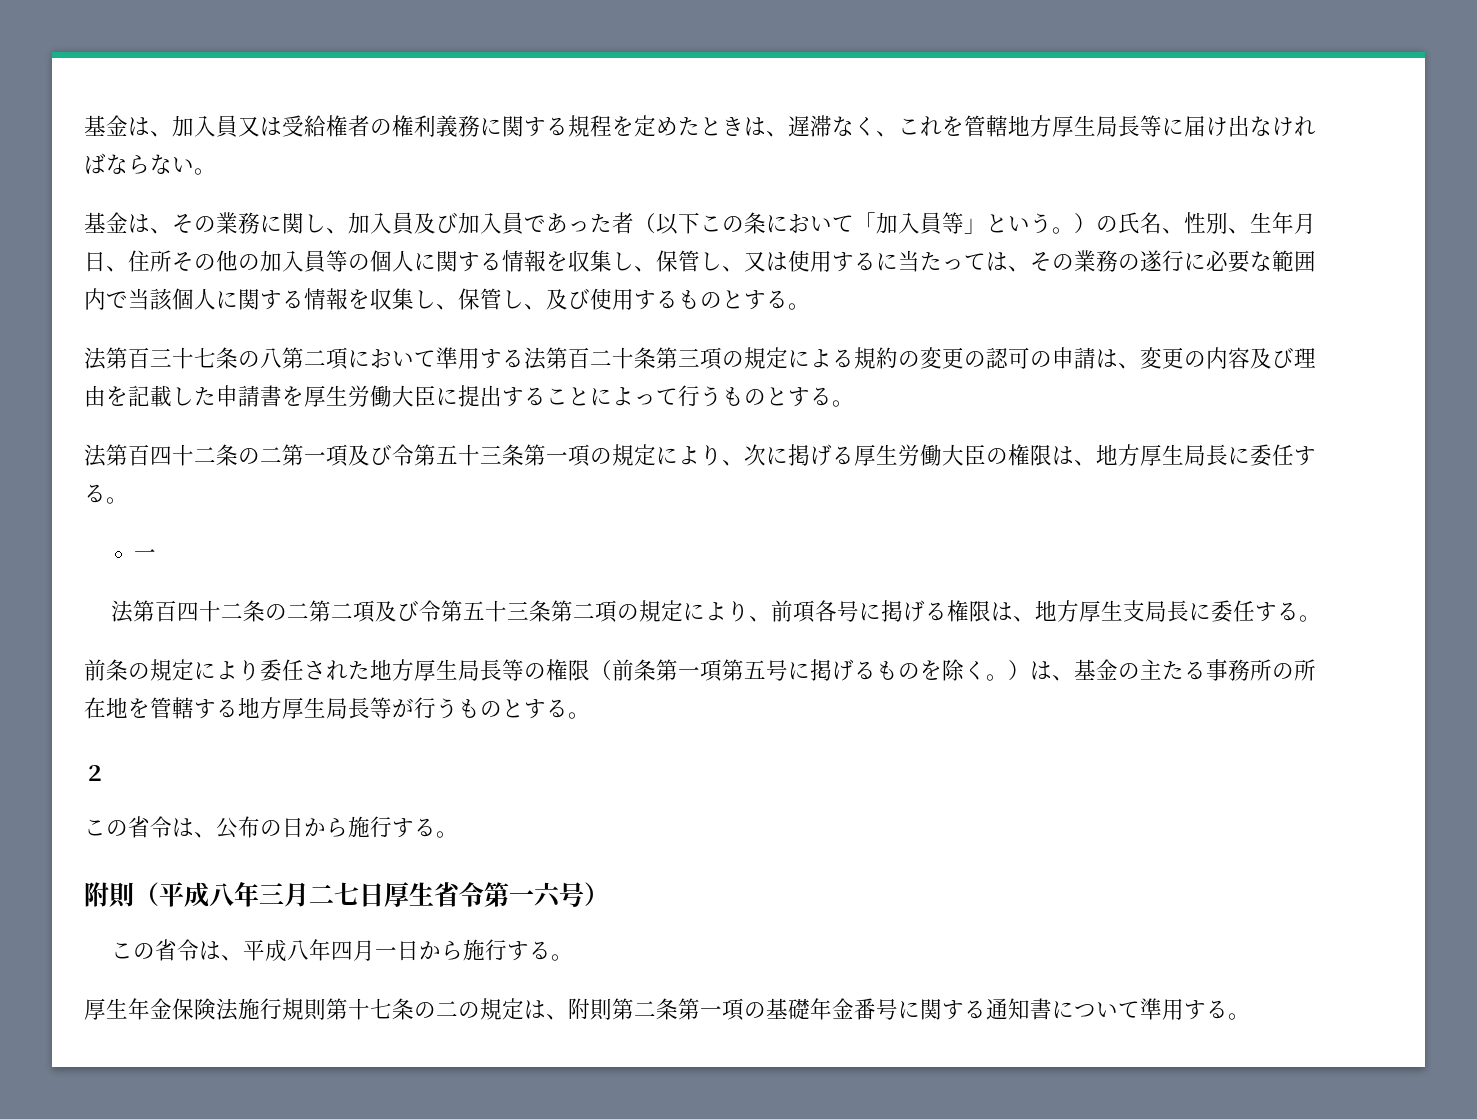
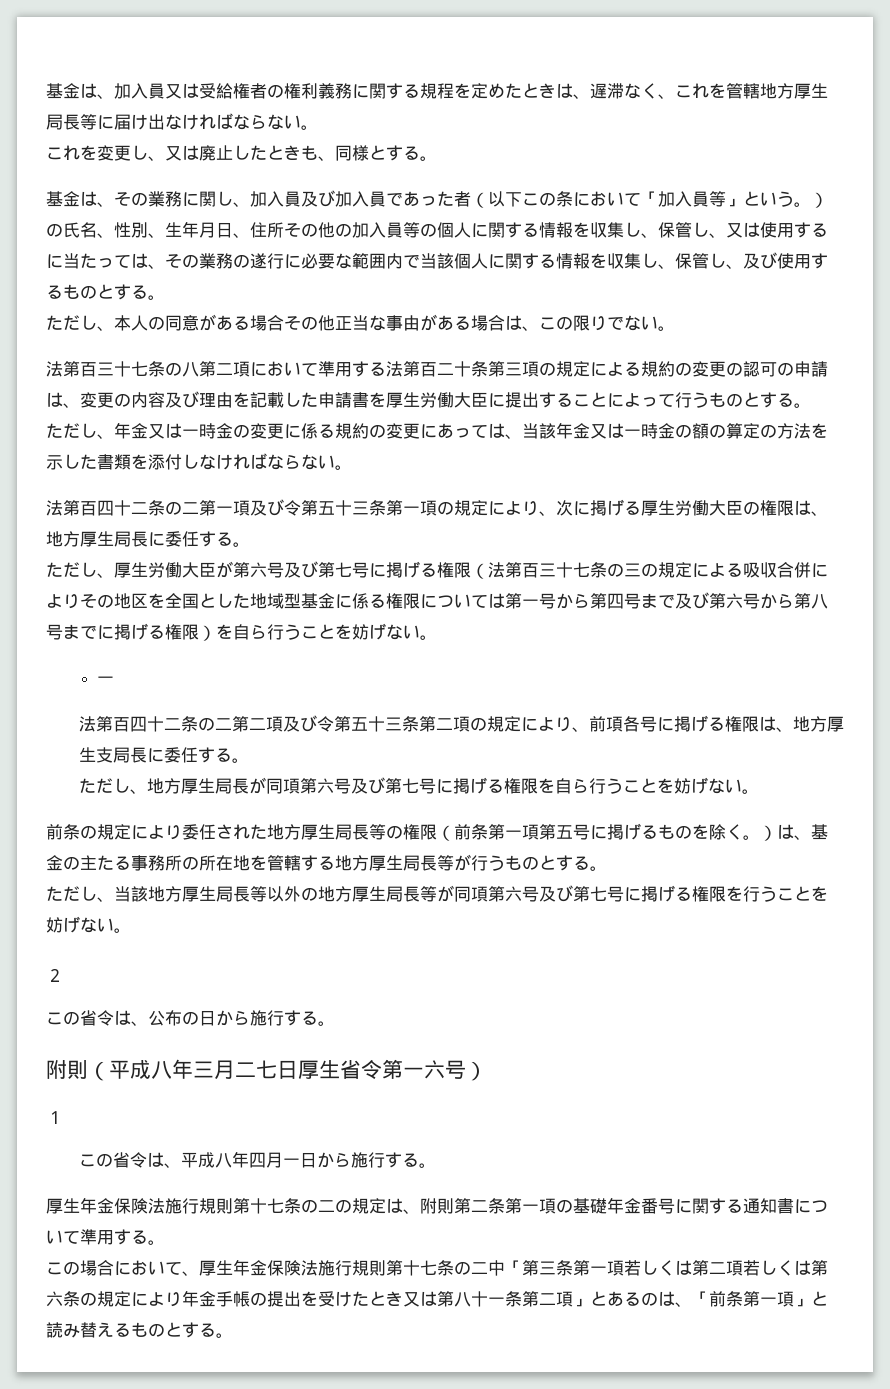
(216, 171) none -> [46,145,437,161] // これを変更し、又は廃止したときも、同様とする。
(810, 306) none -> [46,314,675,331] // ただし、本人の同意がある場合その他正当な事由がある場合は、この限りでない。
(854, 403) none -> [46,422,828,439] [46,453,352,470] // ただし、年金又は一時金の変更に係る規約の変更にあっては、当該年金又は一時金の額の算定の方法を示した書類を添付しなければならない。
(128, 500) none -> [46,561,828,579] [46,592,828,609] [46,623,437,641] // ただし、厚生労働大臣が第六号及び第七号に掲げる権限（法第百三十七条の三の規定による吸収合併によりその地区を全国とした地域型基金に係る権限については第一号から第四号まで及び第六号から第八号までに掲げる権限）を自ら行うことを妨げない。
(1321, 618) none -> [78,777,759,794] // ただし、地方厚生局長が同項第六号及び第七号に掲げる権限を自ら行うことを妨げない。
(590, 715) none -> [46,885,828,902] [46,916,131,933] // ただし、当該地方厚生局長等以外の地方厚生局長等が同項第六号及び第七号に掲げる権限を行うことを妨げない。
(609, 894) none -> [46,1111,64,1124] // １
(1250, 1016) none -> [46,1259,828,1276] [46,1290,828,1307] [46,1322,233,1338] // この場合において、厚生年金保険法施行規則第十七条の二中「第三条第一項若しくは第二項若しくは第六条の規定により年金手帳の提出を受けたとき又は第八十一条第二項」とあるのは、「前条第一項」と読み替えるものとする。

